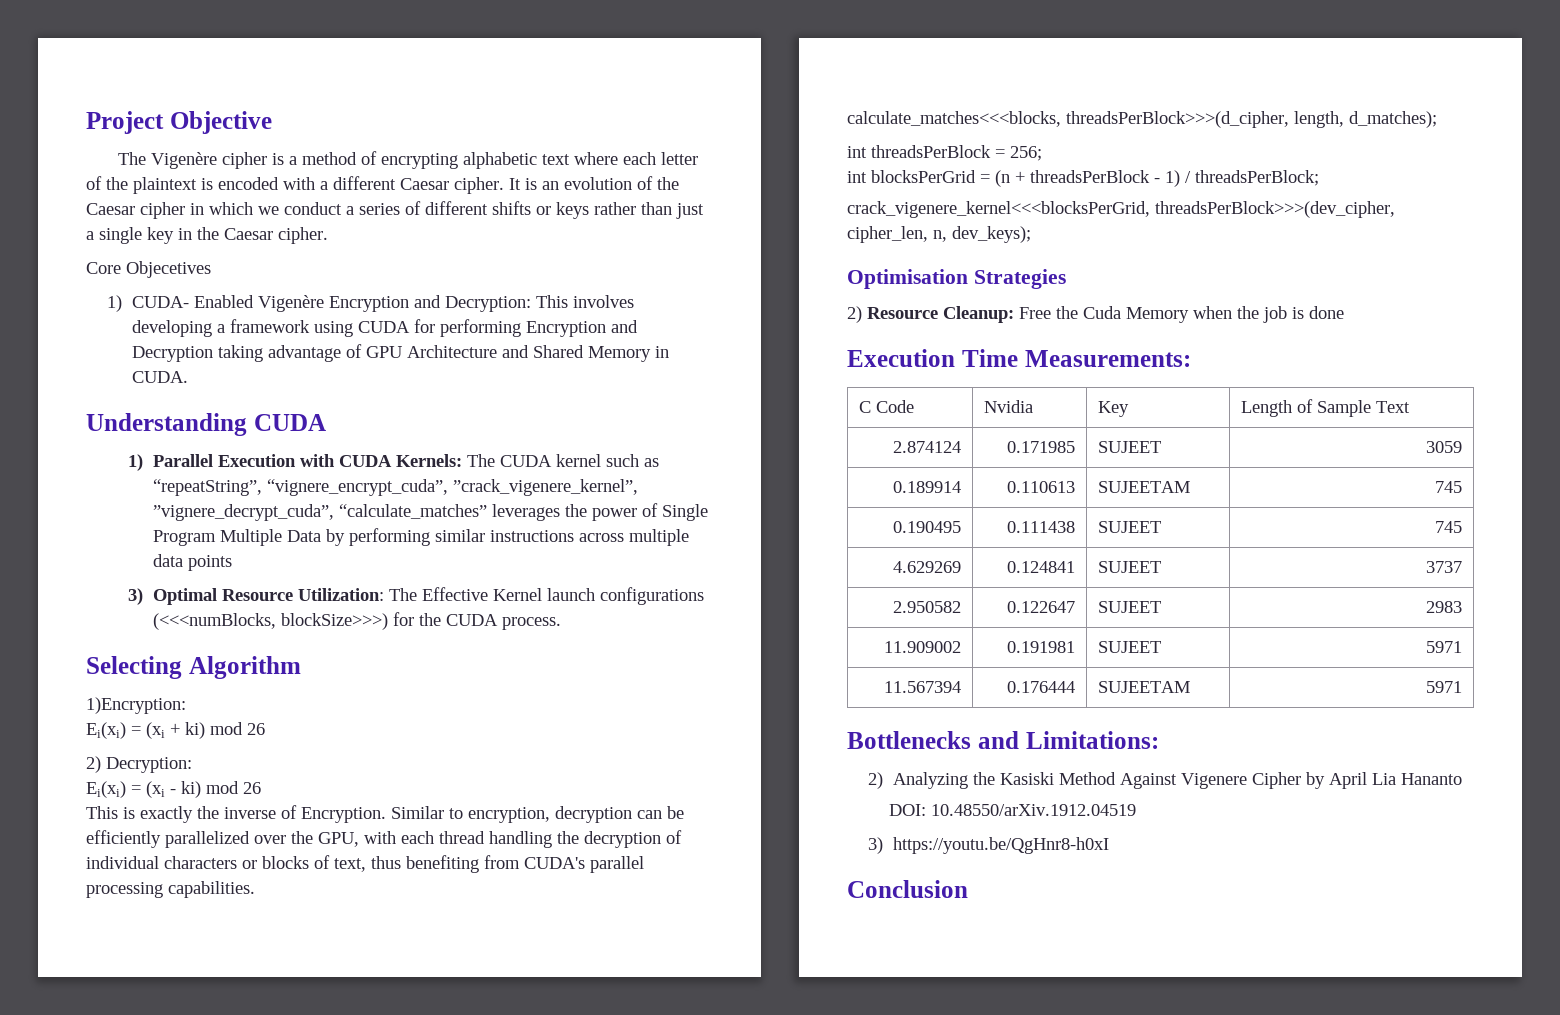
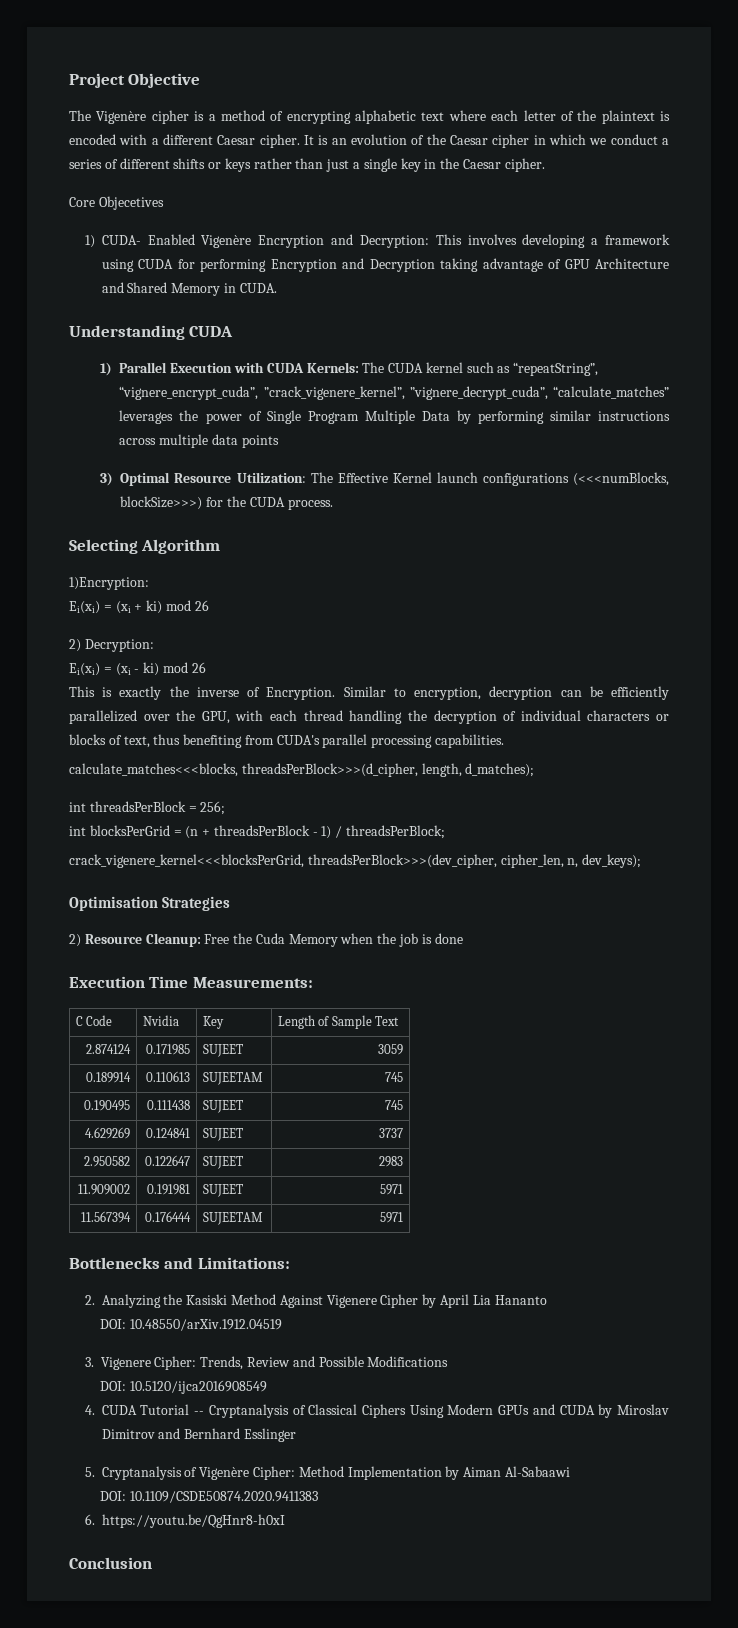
[868,772,884,789] 2) -> [84,1295,95,1305] 2.
[868,837,884,854] 3) -> [84,1356,449,1370] [100,1380,268,1394] [84,1404,670,1418] [101,1428,297,1442] [84,1466,570,1480] [100,1491,319,1503] [84,1514,95,1525] 3. Vigenere Cipher: Trends, Review and Possible Modifications // DOI: 10.5120/ijca2016908549 // 4. CUDA Tutorial -- Cryptanalysis of Classical Ciphers Using Modern GPUs and CUDA by Miroslav Dimitrov and Bernhard Esslinger // 5. Cryptanalysis of Vigenère Cipher: Method Implementation by Aiman Al-Sabaawi // DOI: 10.1109/CSDE50874.2020.9411383 // 6.

